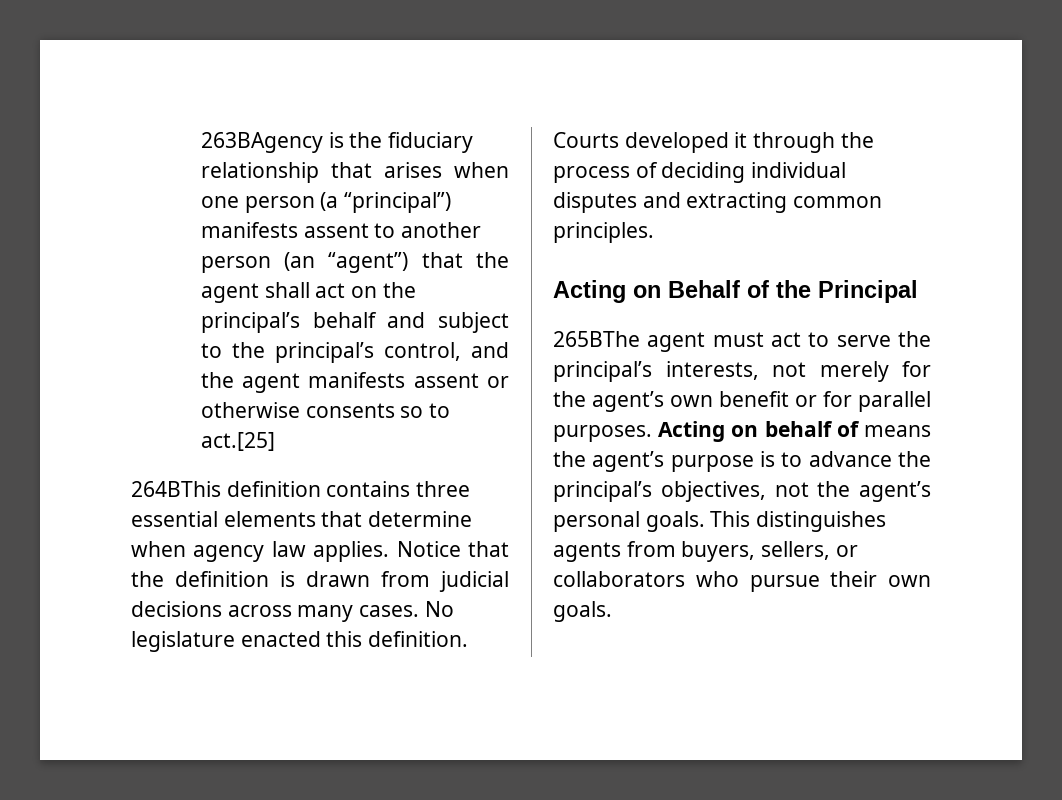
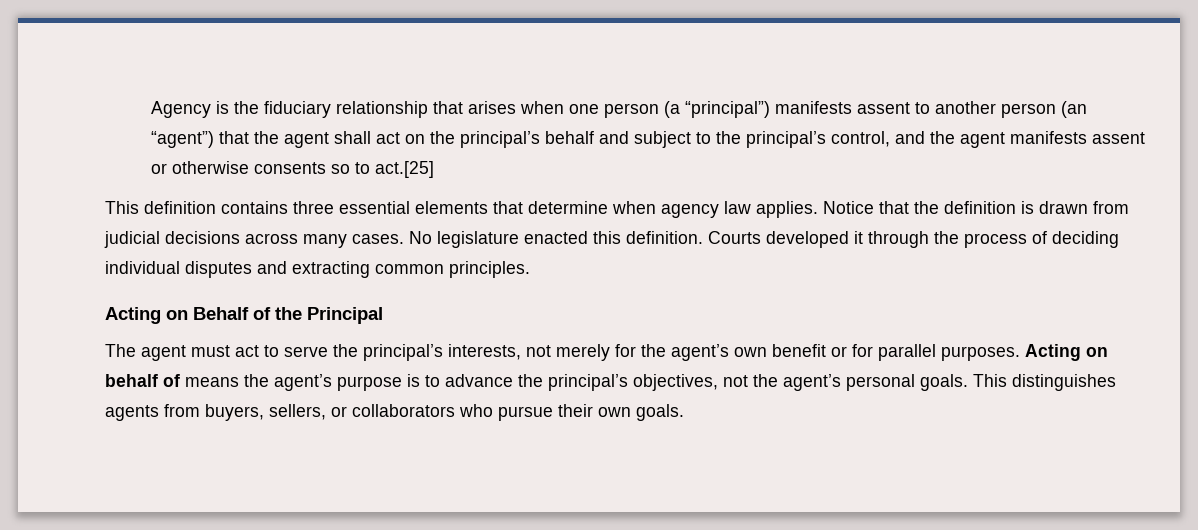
[200,132,323,153] 263BAgency -> [151,101,212,118] Agency
[131,481,221,497] 264BThis -> [105,201,139,214] This
[553,331,640,347] 265BThe -> [105,344,136,357] The

